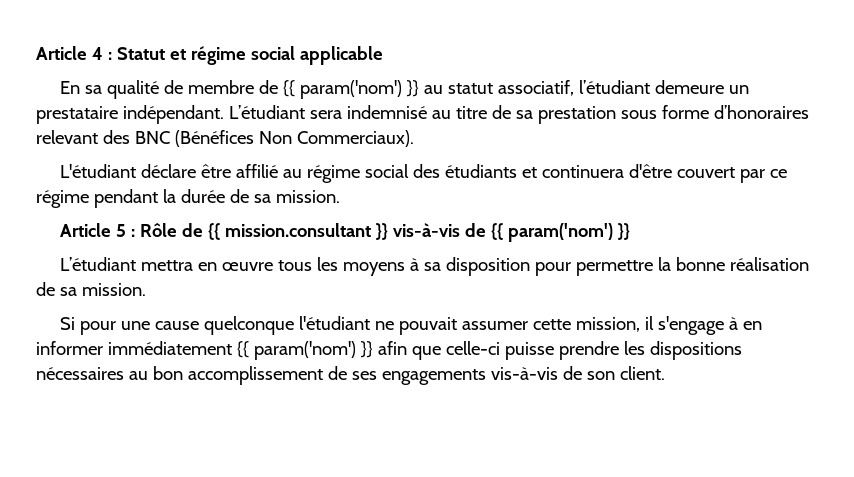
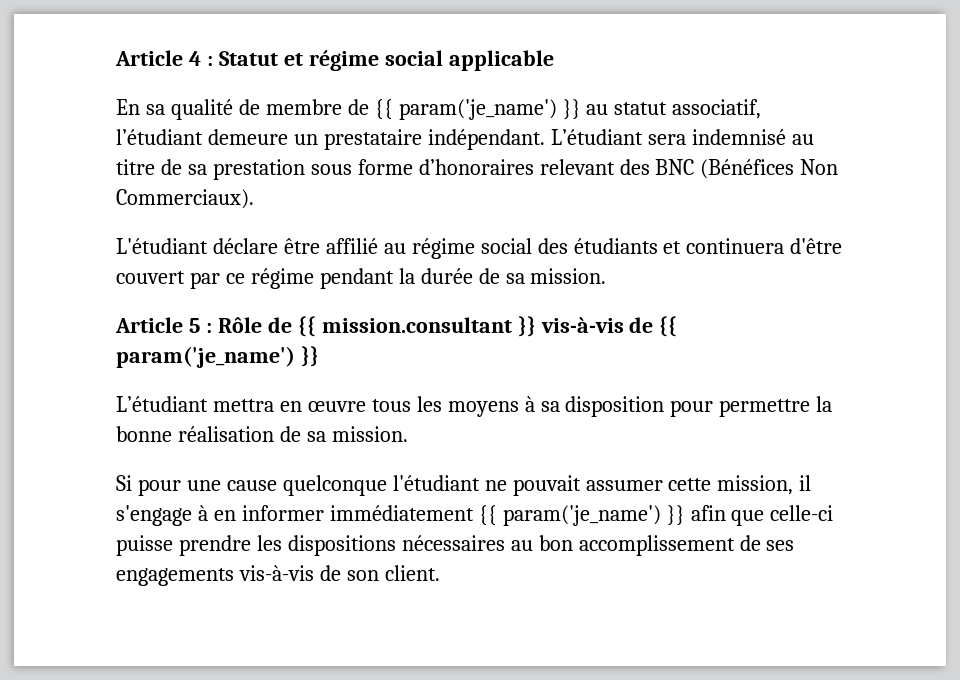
[300,80,403,99] param('nom') -> [398,99,557,120] param('je_name')
[508,223,614,242] param('nom') -> [116,346,295,368] param('je_name')
[253,341,356,360] param('nom') -> [502,505,661,526] param('je_name')

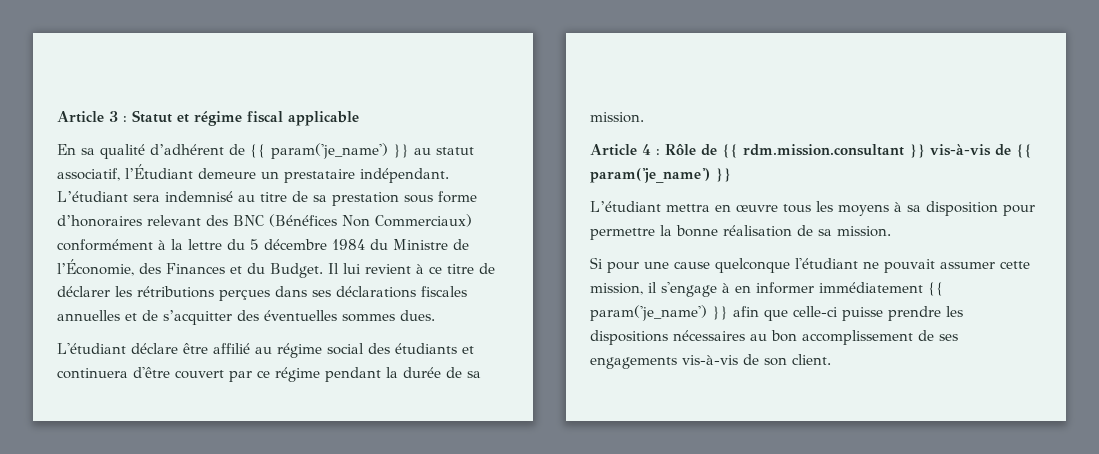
[115,50,201,66] Article 4 -> [57,111,118,123] Article 3
[384,50,443,66] social -> [247,111,283,123] fiscal
[238,99,342,115] de membre -> [150,144,224,155] d’adhérent
[116,129,203,145] l’étudiant -> [125,164,193,179] l’Étudiant
[116,189,254,209] Commerciaux). -> [375,214,472,227] [57,239,469,251] [57,259,495,278] [57,286,467,301] [57,310,435,325] Commerciaux) conformément à la lettre du 5 décembre 1984 du Ministre de l’Économie, des Finances et du Budget. Il lui revient à ce titre de déclarer les rétributions perçues dans ses déclarations fiscales annuelles et de s’acquitter des éventuelles sommes dues.
[188,318,200,333] 5 -> [642,144,651,155] 4
[321,317,512,333] mission.consultant -> [743,144,904,156] rdm.mission.consultant

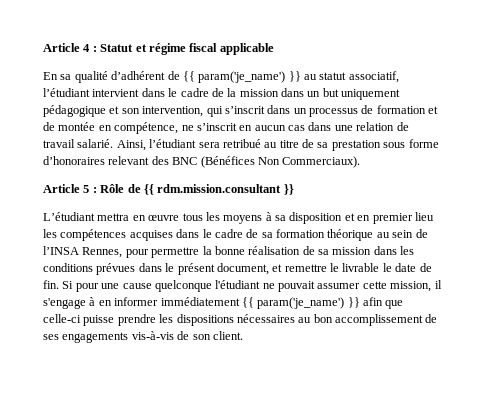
[57,111,118,123] Article 3 -> [43,43,91,52] Article 4
[125,164,449,183] [57,191,233,202] l’Étudiant demeure un prestataire indépendant. L’étudiant sera indemnisé -> [43,88,401,100] [43,105,439,117] [43,122,409,134] [43,139,261,151] l’étudiant intervient dans le cadre de la mission dans un but uniquement pédagogique et son intervention, qui s’inscrit dans un processus de formation et de montée en compétence, ne s’inscrit en aucun cas dans une relation de travail salarié. Ainsi, l’étudiant sera retribué
[375,214,472,227] [57,239,469,251] [57,259,495,278] [57,286,467,301] [57,310,435,325] [57,343,474,358] [57,367,481,382] [590,112,644,123] [590,144,651,156] Commerciaux) conformément à la lettre du 5 décembre 1984 du Ministre de l’Économie, des Finances et du Budget. Il lui revient à ce titre de déclarer les rétributions perçues dans ses déclarations fiscales annuelles et de s’acquitter des éventuelles sommes dues. // L'étudiant déclare être affilié au régime social des étudiants et continuera d'être couvert par ce régime pendant la durée de sa mission. // Article 4 -> [282,156,361,168] [43,184,90,193] Commerciaux). // Article 5
[930,144,1032,158] [590,168,731,183] vis-à-vis de {{ param('je_name') }} -> (294, 189) none
(998, 208) none -> [344,212,434,224] [43,229,428,241] [43,246,123,258] et en premier lieu les compétences acquises dans le cadre de sa formation théorique au sein de l’INSA Rennes,
[837,226,891,237] mission. // -> [332,246,415,255] [43,263,432,275] [43,280,59,289] mission dans les conditions prévues dans le présent document, et remettre le livrable le date de fin.

